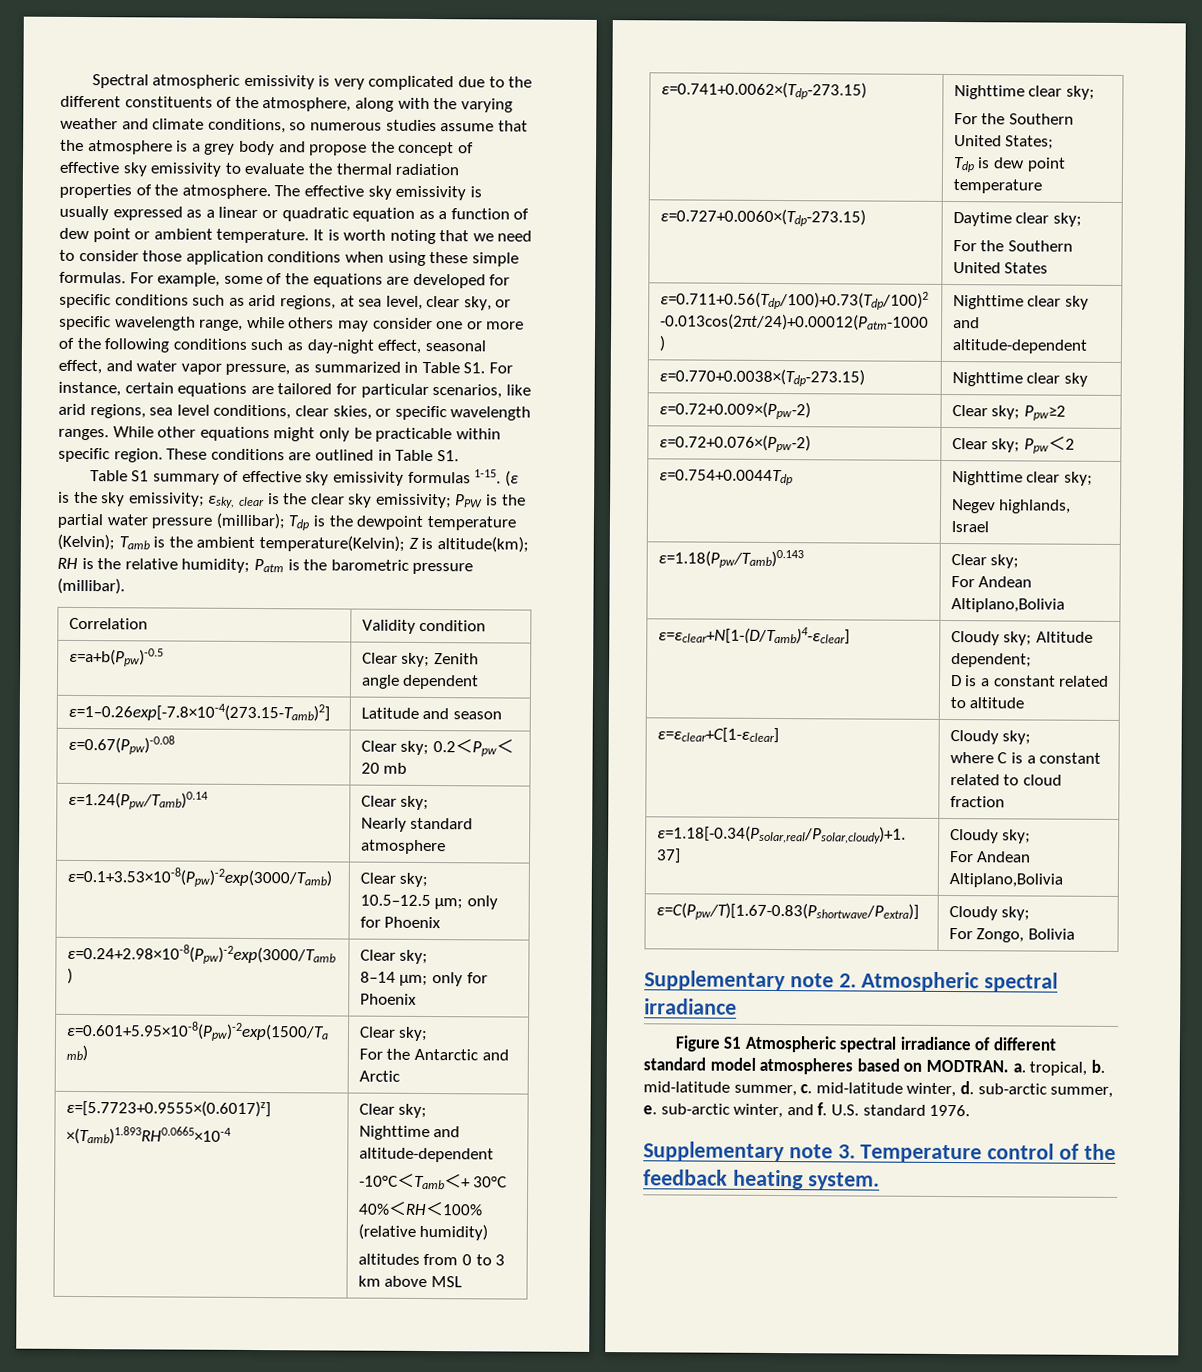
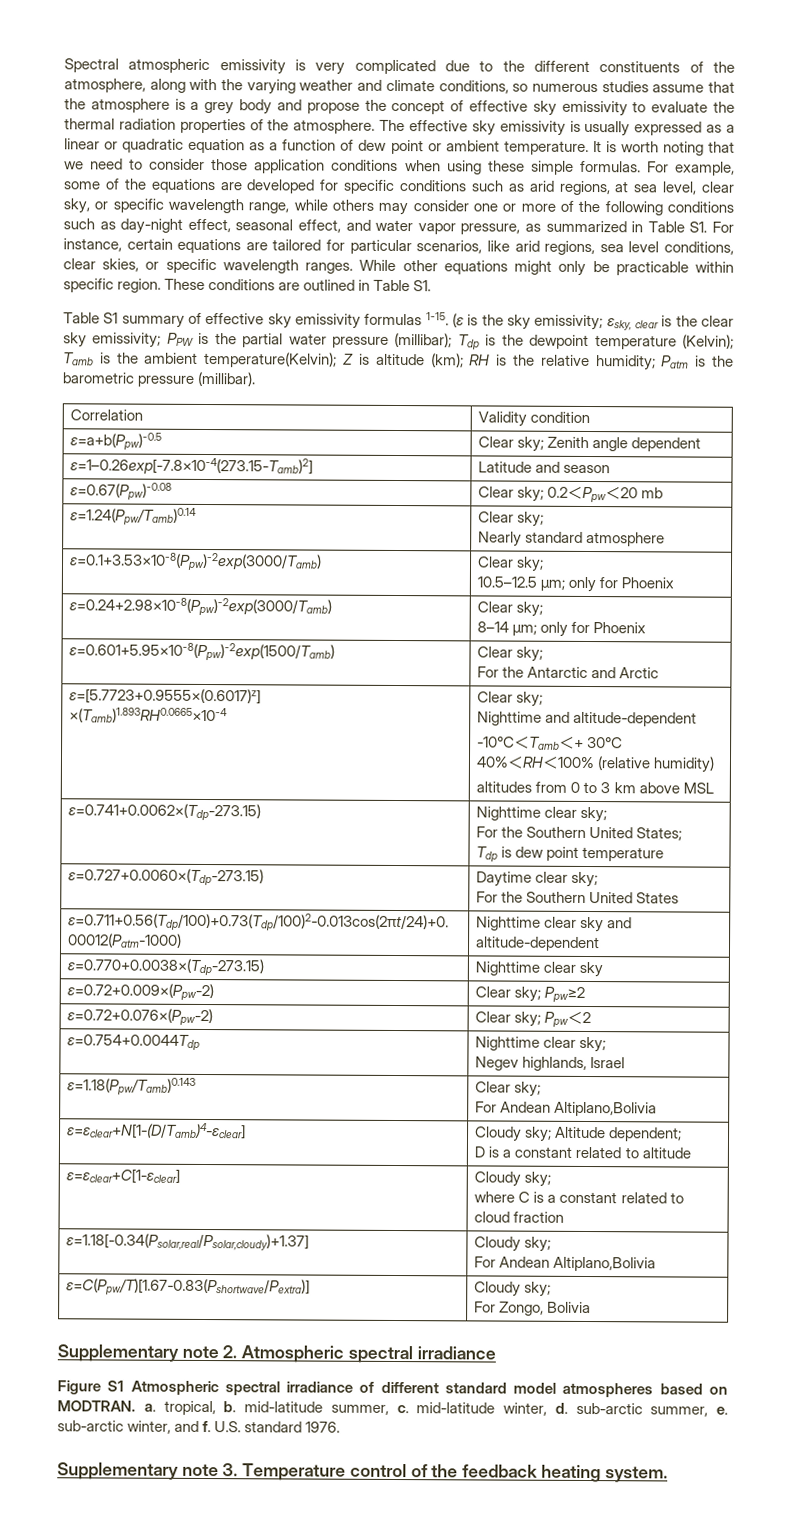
[436,536,529,553] altitude(km); -> [375,353,464,368] altitude (km);

